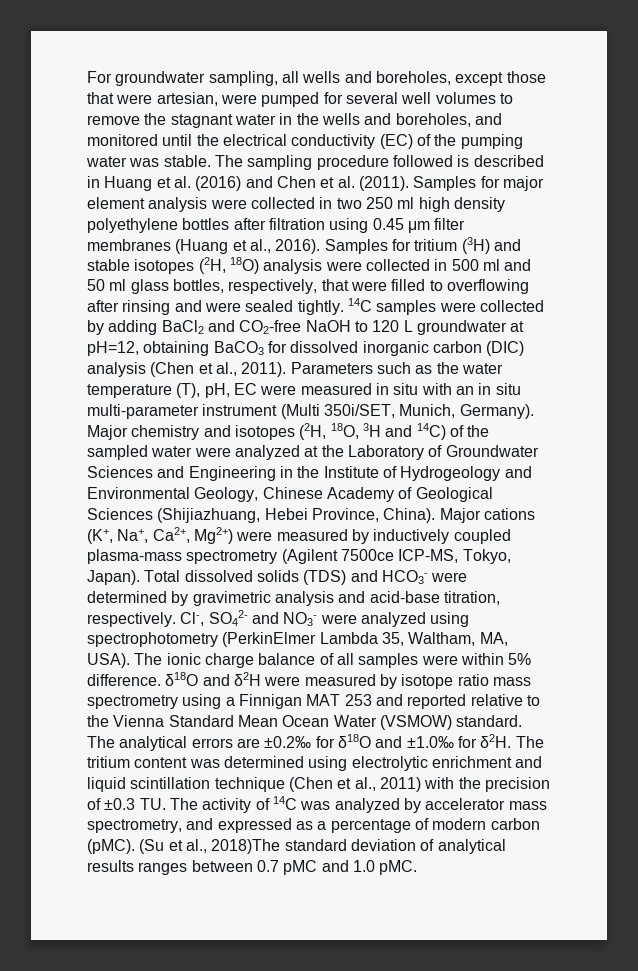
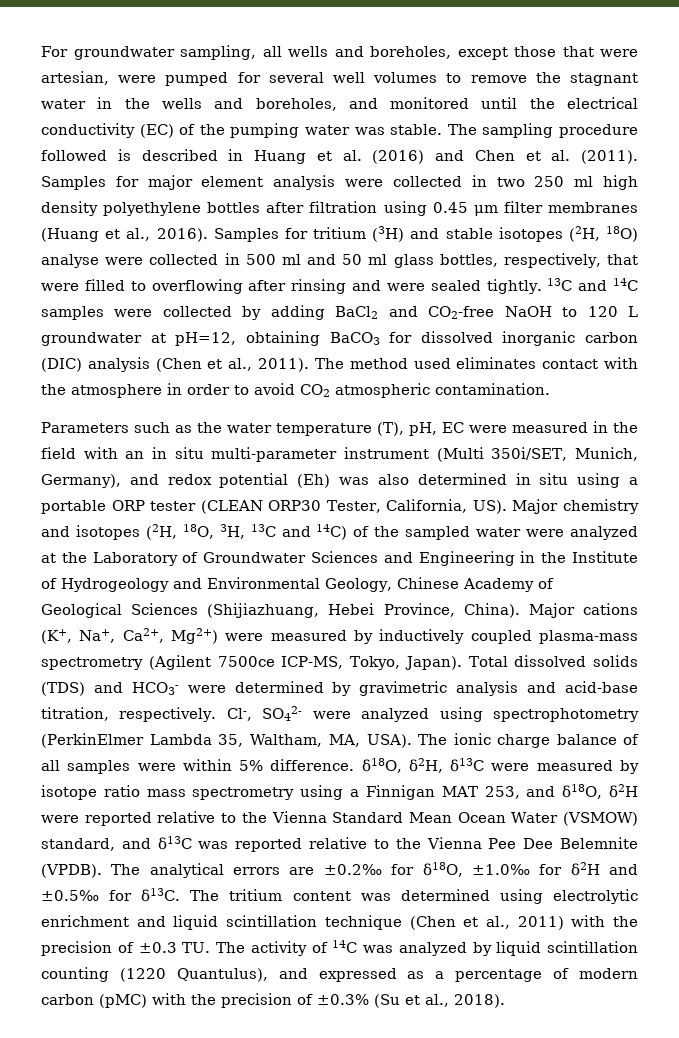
[263,259,323,274] analysis -> [41,254,99,268] analyse
(344, 307) none -> [547,278,608,291] 13C and
(287, 369) none -> [314,357,638,369] [41,383,550,398] The method used eliminates contact with the atmosphere in order to avoid CO2 atmospheric contamination. //
[393,383,419,395] situ -> [613,422,638,433] [41,447,76,459] the field
[459,404,534,419] Germany). -> [41,473,638,488] [41,499,507,514] Germany), and redox potential (Eh) was also determined in situ using a portable ORP tester (CLEAN ORP30 Tester, California, US).
[362,423,381,437] 3H -> [219,524,276,539] 3H, 13C
[251,612,318,626] and NO3- -> (303, 713) none
[165,672,261,686] δ18O and δ2H -> [361,758,485,773] δ18O, δ2H, δ13C
[344,694,403,706] 253 and -> [484,784,638,799] [41,815,79,823] 253, and δ18O, δ2H were
[456,715,523,727] standard. -> [41,836,638,852] [41,864,102,878] standard, and δ13C was reported relative to the Vienna Pee Dee Belemnite (VPDB).
[337,734,512,748] δ18O and ±1.0‰ for δ2H. -> [422,862,638,877] [41,888,181,902] δ18O, ±1.0‰ for δ2H and ±0.5‰ for δ13C.
[425,798,547,810] [87,819,182,833] accelerator mass spectrometry, -> [496,941,638,956] [41,967,268,982] liquid scintillation counting (1220 Quantulus),
[87,839,506,854] [87,860,418,875] (pMC). (Su et al., 2018)The standard deviation of analytical results ranges between 0.7 pMC and 1.0 pMC. -> [99,993,505,1008] (pMC) with the precision of ±0.3% (Su et al., 2018).

